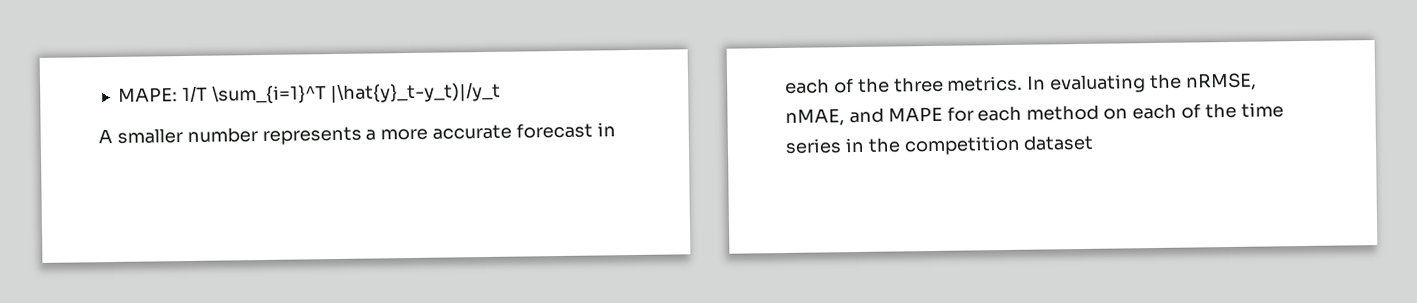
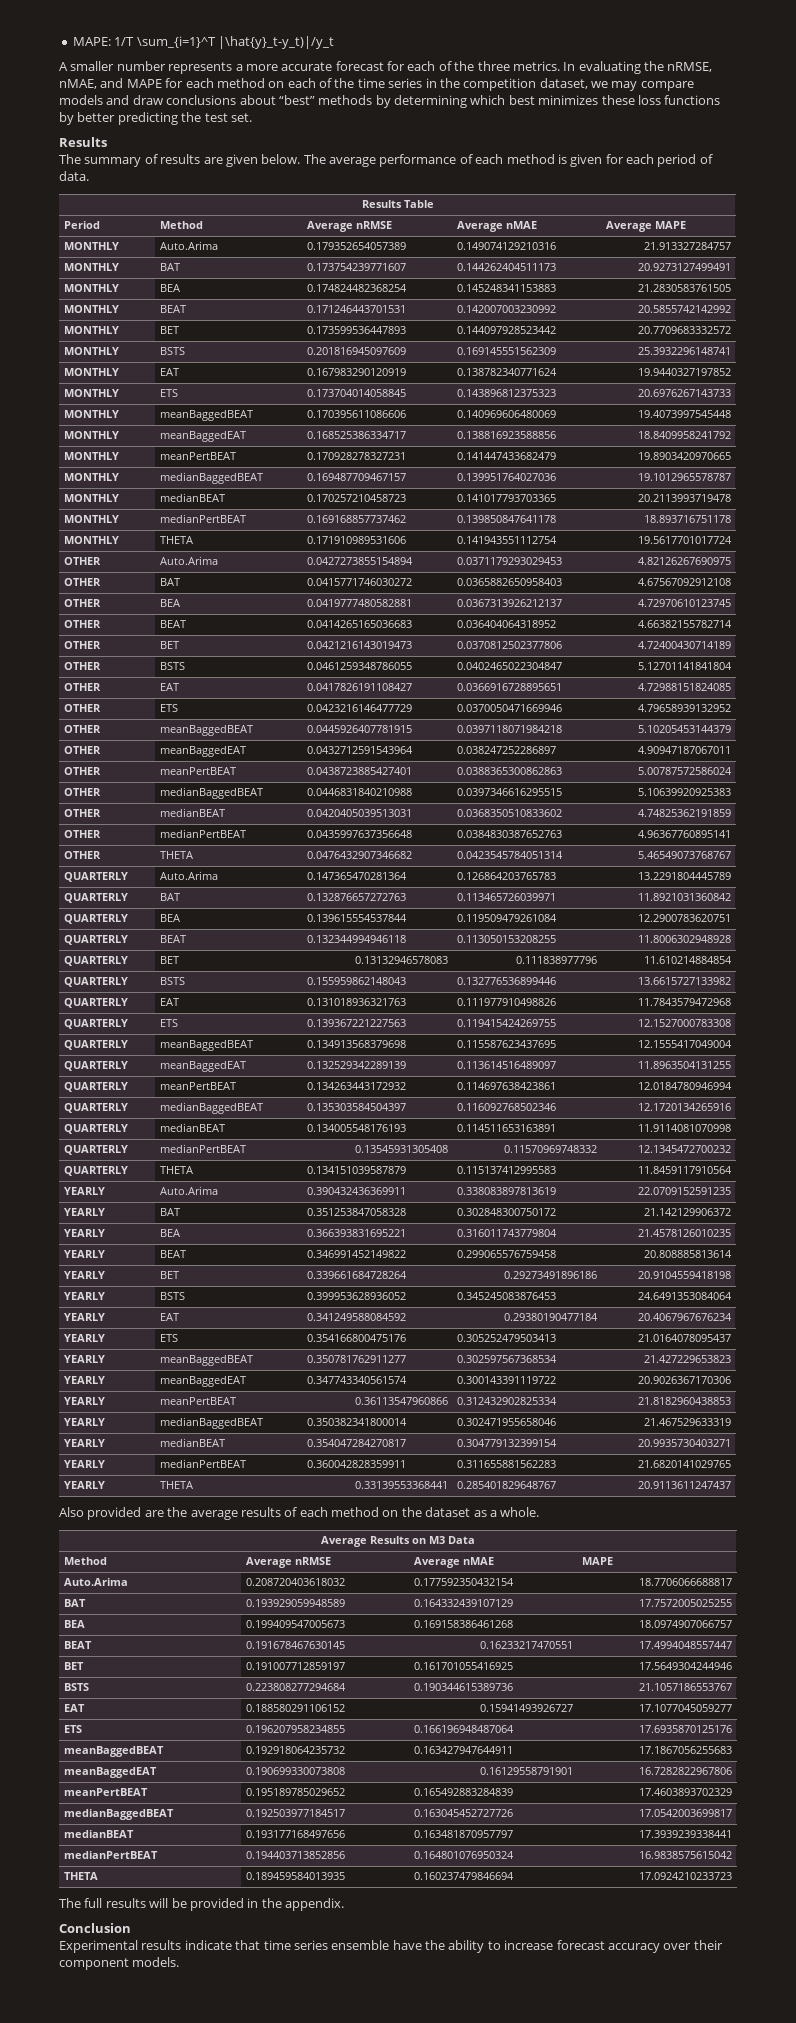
[596,122,616,137] in -> [387,61,405,71] for
[1023,134,1095,151] dataset -> [539,78,694,91] [59,95,721,108] [59,112,252,125] [59,137,107,147] [59,154,713,167] [59,171,89,181] [361,200,434,208] [64,221,101,229] [160,221,204,229] [307,221,393,232] [457,221,538,232] [606,221,687,232] [64,242,120,250] [160,241,219,250] [307,242,407,250] [457,242,557,250] [643,242,731,250] [64,263,120,271] [160,263,181,271] [307,263,407,271] [457,263,557,271] [637,263,731,271] [64,284,120,292] [160,284,181,292] [307,284,408,292] [457,284,557,292] [637,284,731,292] [64,305,120,313] [160,305,187,313] [307,305,407,313] [457,305,557,313] [637,305,731,313] [64,326,120,334] [160,326,180,334] [307,326,407,334] [457,326,557,334] [637,326,731,334] [64,347,120,355] [160,347,186,355] [307,347,407,355] [457,347,557,355] [637,347,731,355] [64,368,120,376] [160,368,180,376] [307,368,407,376] [457,368,558,376] [637,368,731,376] [64,389,120,397] [160,389,179,397] [307,389,407,397] [457,389,557,397] [637,389,731,397] [64,410,120,418] [160,410,254,421] [307,410,407,418] [457,410,557,418] [637,410,731,418] [64,431,120,439] [160,431,247,442] [307,431,407,439] [457,431,557,439] [637,431,731,439] [64,452,120,460] [160,452,237,460] [307,452,407,460] [457,452,557,460] [637,452,731,460] [64,473,120,481] [160,472,264,484] [307,473,407,481] [457,473,557,481] [637,473,731,481] [64,494,120,502] [160,493,226,502] [307,494,407,502] [457,494,557,502] [637,494,731,502] [64,515,120,523] [160,514,247,523] [307,515,407,523] [457,515,557,523] [643,515,731,523] [64,536,120,544] [160,536,194,544] [307,536,407,544] [457,536,558,544] [637,536,732,544] [64,557,102,565] [160,556,219,565] [307,557,414,565] [457,557,563,565] [637,557,731,565] [64,578,102,586] [160,578,181,586] [307,578,413,586] [457,578,563,586] [637,578,731,586] [64,599,102,607] [160,599,181,607] [307,599,413,607] [457,599,563,607] [637,599,731,607] [64,620,102,628] [160,620,187,628] [307,620,413,628] [457,620,557,628] [637,620,732,628] [64,641,102,649] [160,641,180,649] [307,641,413,649] [457,641,563,649] [637,641,731,649] [64,662,102,670] [160,662,186,670] [307,662,413,670] [457,662,563,670] [637,662,732,670] [64,683,102,691] [160,683,180,691] [307,683,413,691] [457,683,563,691] [637,683,731,691] [64,704,102,712] [160,704,179,712] [307,704,413,712] [457,704,563,712] [637,704,731,712] [64,725,102,733] [160,725,254,736] [307,725,413,733] [457,725,563,733] [637,725,731,733] [64,746,102,754] [160,746,247,757] [307,746,414,754] [457,746,557,754] [637,746,731,754] [64,767,102,775] [160,767,237,775] [307,767,413,775] [457,767,563,775] [637,767,732,775] [64,788,102,796] [160,787,264,799] [307,788,413,796] [457,788,563,796] [637,788,731,796] [64,809,102,817] [160,808,226,817] [307,809,413,817] [457,809,563,817] [637,809,731,817] [64,830,102,838] [160,829,247,838] [307,830,413,838] [457,830,563,838] [637,830,731,838] [64,851,102,859] [160,851,194,859] [307,851,413,859] [457,851,564,859] [637,851,731,859] [64,872,129,882] [160,871,219,880] [307,872,408,880] [457,872,557,880] [637,872,731,880] [64,893,129,903] [160,893,181,901] [307,893,407,901] [457,893,557,901] [637,893,731,901] [64,914,129,924] [160,914,181,922] [307,914,408,922] [457,914,558,922] [637,914,731,922] [64,935,129,945] [160,935,187,943] [307,935,407,943] [457,935,557,943] [637,935,731,943] [64,956,129,966] [160,956,180,964] [354,956,448,964] [515,956,597,964] [643,956,732,964] [64,977,129,987] [160,977,186,985] [307,977,407,985] [457,977,557,985] [637,977,731,985] [64,998,129,1008] [160,998,180,1006] [307,998,407,1006] [457,998,557,1006] [637,998,731,1006] [64,1019,129,1029] [160,1019,179,1027] [307,1019,407,1027] [457,1019,557,1027] [637,1019,731,1027] [64,1040,129,1050] [160,1040,254,1051] [307,1040,407,1048] [457,1040,557,1048] [637,1040,732,1048] [64,1061,129,1071] [160,1061,247,1072] [307,1061,407,1069] [457,1061,557,1069] [637,1061,731,1069] [64,1082,129,1092] [160,1082,237,1090] [307,1082,407,1090] [457,1082,557,1090] [637,1082,732,1090] [64,1103,129,1113] [160,1102,264,1114] [307,1103,407,1111] [457,1103,557,1111] [637,1103,731,1111] [64,1124,129,1134] [160,1123,226,1132] [307,1124,407,1132] [457,1124,557,1132] [637,1124,731,1132] [64,1145,129,1155] [160,1144,247,1153] [354,1145,448,1153] [503,1145,597,1153] [637,1145,731,1153] [64,1166,129,1176] [160,1166,194,1174] [307,1166,407,1174] [457,1166,557,1174] [637,1166,732,1174] [64,1187,106,1195] [160,1186,219,1195] [307,1187,407,1195] [457,1187,557,1195] [637,1187,731,1195] [64,1208,106,1216] [160,1208,181,1216] [307,1208,407,1216] [457,1208,557,1216] [643,1208,731,1216] [64,1229,106,1237] [160,1229,181,1237] [307,1229,407,1237] [457,1229,558,1237] [637,1229,731,1237] [64,1250,106,1258] [160,1250,187,1258] [307,1250,407,1258] [457,1250,557,1258] [643,1250,732,1258] [64,1271,106,1279] [160,1271,180,1279] [307,1271,408,1279] [503,1271,597,1279] [637,1271,731,1279] [64,1292,106,1300] [160,1292,186,1300] [307,1292,407,1300] [457,1292,557,1300] [637,1292,732,1300] [64,1313,106,1321] [160,1313,180,1321] [307,1313,407,1321] [503,1313,598,1321] [637,1313,732,1321] [64,1334,106,1342] [160,1334,179,1342] [307,1334,407,1342] [457,1334,557,1342] [637,1334,731,1342] [64,1355,106,1363] [160,1355,254,1366] [307,1355,407,1363] [457,1355,558,1363] [643,1355,731,1363] [64,1376,106,1384] [160,1376,247,1387] [307,1376,408,1384] [457,1376,557,1384] [637,1376,731,1384] [64,1397,106,1405] [160,1397,237,1405] [354,1397,448,1405] [457,1397,558,1405] [637,1397,731,1405] [64,1418,106,1426] [160,1417,264,1429] [307,1418,408,1426] [457,1418,557,1426] [643,1418,731,1426] [64,1439,106,1447] [160,1438,226,1447] [307,1439,407,1447] [457,1439,558,1447] [637,1439,731,1447] [64,1460,106,1468] [160,1459,247,1468] [307,1460,407,1468] [457,1460,557,1468] [637,1460,731,1468] [64,1481,106,1489] [160,1481,194,1489] [354,1481,448,1489] [457,1481,557,1489] [637,1481,731,1489] [59,1507,540,1520] [321,1536,475,1547] [64,1557,108,1565] [246,1557,332,1568] [414,1557,495,1568] [582,1557,614,1565] [64,1578,129,1586] [246,1578,346,1586] [414,1578,515,1586] [638,1578,732,1586] [64,1599,87,1607] [246,1599,346,1607] [414,1599,514,1607] [638,1599,732,1607] [64,1620,86,1628] [246,1620,346,1628] [414,1620,514,1628] [638,1620,732,1628] [64,1641,93,1649] [246,1641,346,1649] [479,1641,573,1649] [638,1641,732,1649] [64,1662,85,1670] [246,1662,346,1670] [414,1662,514,1670] [638,1662,732,1670] [64,1683,90,1691] [246,1683,347,1691] [414,1683,514,1691] [638,1683,732,1691] [64,1704,86,1712] [246,1704,346,1712] [479,1704,573,1712] [638,1704,732,1712] [64,1725,83,1733] [246,1725,346,1733] [414,1725,515,1733] [638,1725,732,1733] [64,1746,165,1757] [246,1746,346,1754] [414,1746,514,1754] [638,1746,732,1754] [64,1767,158,1778] [246,1767,346,1775] [479,1767,573,1775] [638,1767,732,1775] [64,1788,149,1796] [246,1788,346,1796] [414,1788,514,1796] [638,1788,732,1796] [64,1809,175,1820] [246,1809,346,1817] [414,1809,514,1817] [638,1809,732,1817] [64,1830,135,1838] [246,1830,346,1838] [414,1830,514,1838] [638,1830,732,1838] [64,1851,159,1859] [246,1851,346,1859] [414,1851,515,1859] [638,1851,732,1859] [64,1872,99,1880] [246,1872,346,1880] [414,1872,515,1880] [638,1872,732,1880] [59,1898,344,1911] [59,1923,131,1933] [59,1940,723,1953] [59,1957,180,1970] dataset, we may compare models and draw conclusions about “best” methods by determining which best minimizes these loss functions by better predicting the test set. // Results // The summary of results are given below. The average performance of each method is given for each period of data. // Results Table // Period | Method | Average nRMSE | Average nMAE | Average MAPE // MONTHLY | Auto.Arima | 0.179352654057389 | 0.149074129210316 | 21.913327284757 // MONTHLY | BAT | 0.173754239771607 | 0.144262404511173 | 20.9273127499491 // MONTHLY | BEA | 0.174824482368254 | 0.145248341153883 | 21.2830583761505 // MONTHLY | BEAT | 0.171246443701531 | 0.142007003230992 | 20.5855742142992 // MONTHLY | BET | 0.173599536447893 | 0.144097928523442 | 20.7709683332572 // MONTHLY | BSTS | 0.201816945097609 | 0.169145551562309 | 25.3932296148741 // MONTHLY | EAT | 0.167983290120919 | 0.138782340771624 | 19.9440327197852 // MONTHLY | ETS | 0.173704014058845 | 0.143896812375323 | 20.6976267143733 // MONTHLY | meanBaggedBEAT | 0.170395611086606 | 0.140969606480069 | 19.4073997545448 // MONTHLY | meanBaggedEAT | 0.168525386334717 | 0.138816923588856 | 18.8409958241792 // MONTHLY | meanPertBEAT | 0.170928278327231 | 0.141447433682479 | 19.8903420970665 // MONTHLY | medianBaggedBEAT | 0.169487709467157 | 0.139951764027036 | 19.1012965578787 // MONTHLY | medianBEAT | 0.170257210458723 | 0.141017793703365 | 20.2113993719478 // MONTHLY | medianPertBEAT | 0.169168857737462 | 0.139850847641178 | 18.893716751178 // MONTHLY | THETA | 0.171910989531606 | 0.141943551112754 | 19.5617701017724 // OTHER | Auto.Arima | 0.0427273855154894 | 0.0371179293029453 | 4.82126267690975 // OTHER | BAT | 0.0415771746030272 | 0.0365882650958403 | 4.67567092912108 // OTHER | BEA | 0.0419777480582881 | 0.0367313926212137 | 4.72970610123745 // OTHER | BEAT | 0.0414265165036683 | 0.036404064318952 | 4.66382155782714 // OTHER | BET | 0.0421216143019473 | 0.0370812502377806 | 4.72400430714189 // OTHER | BSTS | 0.0461259348786055 | 0.0402465022304847 | 5.12701141841804 // OTHER | EAT | 0.0417826191108427 | 0.0366916728895651 | 4.72988151824085 // OTHER | ETS | 0.0423216146477729 | 0.0370050471669946 | 4.79658939132952 // OTHER | meanBaggedBEAT | 0.0445926407781915 | 0.0397118071984218 | 5.10205453144379 // OTHER | meanBaggedEAT | 0.0432712591543964 | 0.038247252286897 | 4.90947187067011 // OTHER | meanPertBEAT | 0.0438723885427401 | 0.0388365300862863 | 5.00787572586024 // OTHER | medianBaggedBEAT | 0.0446831840210988 | 0.0397346616295515 | 5.10639920925383 // OTHER | medianBEAT | 0.0420405039513031 | 0.0368350510833602 | 4.74825362191859 // OTHER | medianPertBEAT | 0.0435997637356648 | 0.0384830387652763 | 4.96367760895141 // OTHER | THETA | 0.0476432907346682 | 0.0423545784051314 | 5.46549073768767 // QUARTERLY | Auto.Arima | 0.147365470281364 | 0.126864203765783 | 13.2291804445789 // QUARTERLY | BAT | 0.132876657272763 | 0.113465726039971 | 11.8921031360842 // QUARTERLY | BEA | 0.139615554537844 | 0.119509479261084 | 12.2900783620751 // QUARTERLY | BEAT | 0.132344994946118 | 0.113050153208255 | 11.8006302948928 // QUARTERLY | BET | 0.13132946578083 | 0.111838977796 | 11.610214884854 // QUARTERLY | BSTS | 0.155959862148043 | 0.132776536899446 | 13.6615727133982 // QUARTERLY | EAT | 0.131018936321763 | 0.111977910498826 | 11.7843579472968 // QUARTERLY | ETS | 0.139367221227563 | 0.119415424269755 | 12.1527000783308 // QUARTERLY | meanBaggedBEAT | 0.134913568379698 | 0.115587623437695 | 12.1555417049004 // QUARTERLY | meanBaggedEAT | 0.132529342289139 | 0.113614516489097 | 11.8963504131255 // QUARTERLY | meanPertBEAT | 0.134263443172932 | 0.114697638423861 | 12.0184780946994 // QUARTERLY | medianBaggedBEAT | 0.135303584504397 | 0.116092768502346 | 12.1720134265916 // QUARTERLY | medianBEAT | 0.134005548176193 | 0.114511653163891 | 11.9114081070998 // QUARTERLY | medianPertBEAT | 0.13545931305408 | 0.11570969748332 | 12.1345472700232 // QUARTERLY | THETA | 0.134151039587879 | 0.115137412995583 | 11.8459117910564 // YEARLY | Auto.Arima | 0.390432436369911 | 0.338083897813619 | 22.0709152591235 // YEARLY | BAT | 0.351253847058328 | 0.302848300750172 | 21.142129906372 // YEARLY | BEA | 0.366393831695221 | 0.316011743779804 | 21.4578126010235 // YEARLY | BEAT | 0.346991452149822 | 0.299065576759458 | 20.808885813614 // YEARLY | BET | 0.339661684728264 | 0.29273491896186 | 20.9104559418198 // YEARLY | BSTS | 0.399953628936052 | 0.345245083876453 | 24.6491353084064 // YEARLY | EAT | 0.341249588084592 | 0.29380190477184 | 20.4067967676234 // YEARLY | ETS | 0.354166800475176 | 0.305252479503413 | 21.0164078095437 // YEARLY | meanBaggedBEAT | 0.350781762911277 | 0.302597567368534 | 21.427229653823 // YEARLY | meanBaggedEAT | 0.347743340561574 | 0.300143391119722 | 20.9026367170306 // YEARLY | meanPertBEAT | 0.36113547960866 | 0.312432902825334 | 21.8182960438853 // YEARLY | medianBaggedBEAT | 0.350382341800014 | 0.302471955658046 | 21.467529633319 // YEARLY | medianBEAT | 0.354047284270817 | 0.304779132399154 | 20.9935730403271 // YEARLY | medianPertBEAT | 0.360042828359911 | 0.311655881562283 | 21.6820141029765 // YEARLY | THETA | 0.33139553368441 | 0.285401829648767 | 20.9113611247437 // Also provided are the average results of each method on the dataset as a whole. // Average Results on M3 Data // Method | Average nRMSE | Average nMAE | MAPE // Auto.Arima | 0.208720403618032 | 0.177592350432154 | 18.7706066688817 // BAT | 0.193929059948589 | 0.164332439107129 | 17.7572005025255 // BEA | 0.199409547005673 | 0.169158386461268 | 18.0974907066757 // BEAT | 0.191678467630145 | 0.16233217470551 | 17.4994048557447 // BET | 0.191007712859197 | 0.161701055416925 | 17.5649304244946 // BSTS | 0.223808277294684 | 0.190344615389736 | 21.1057186553767 // EAT | 0.188580291106152 | 0.15941493926727 | 17.1077045059277 // ETS | 0.196207958234855 | 0.166196948487064 | 17.6935870125176 // meanBaggedBEAT | 0.192918064235732 | 0.163427947644911 | 17.1867056255683 // meanBaggedEAT | 0.190699330073808 | 0.16129558791901 | 16.7282822967806 // meanPertBEAT | 0.195189785029652 | 0.165492883284839 | 17.4603893702329 // medianBaggedBEAT | 0.192503977184517 | 0.163045452727726 | 17.0542003699817 // medianBEAT | 0.193177168497656 | 0.163481870957797 | 17.3939239338441 // medianPertBEAT | 0.194403713852856 | 0.164801076950324 | 16.9838575615042 // THETA | 0.189459584013935 | 0.160237479846694 | 17.0924210233723 // The full results will be provided in the appendix. // Conclusion // Experimental results indicate that time series ensemble have the ability to increase forecast accuracy over their component models.

